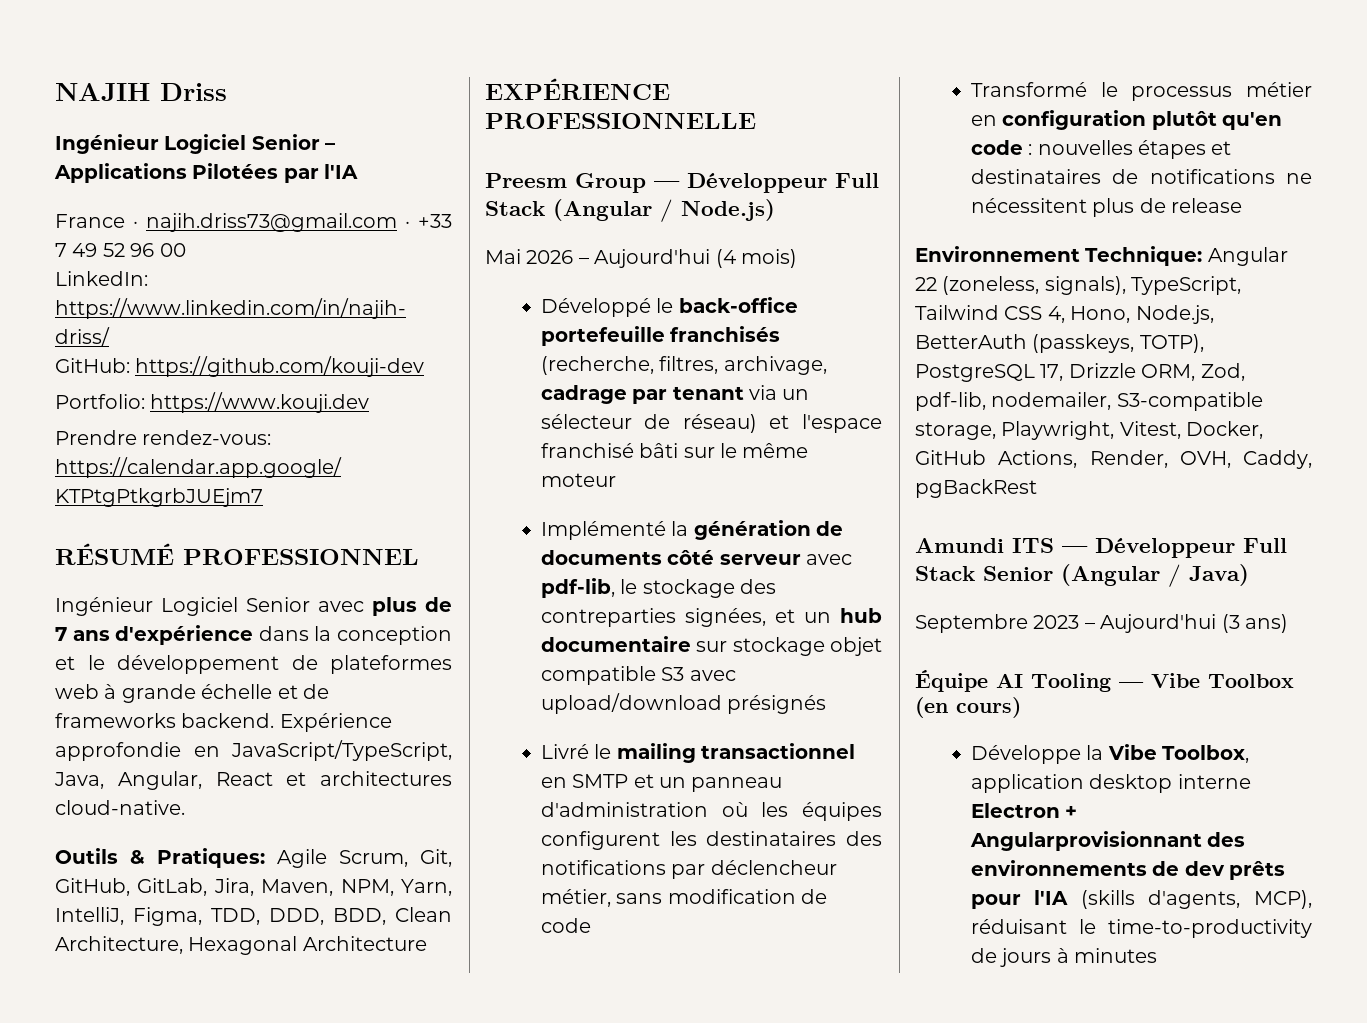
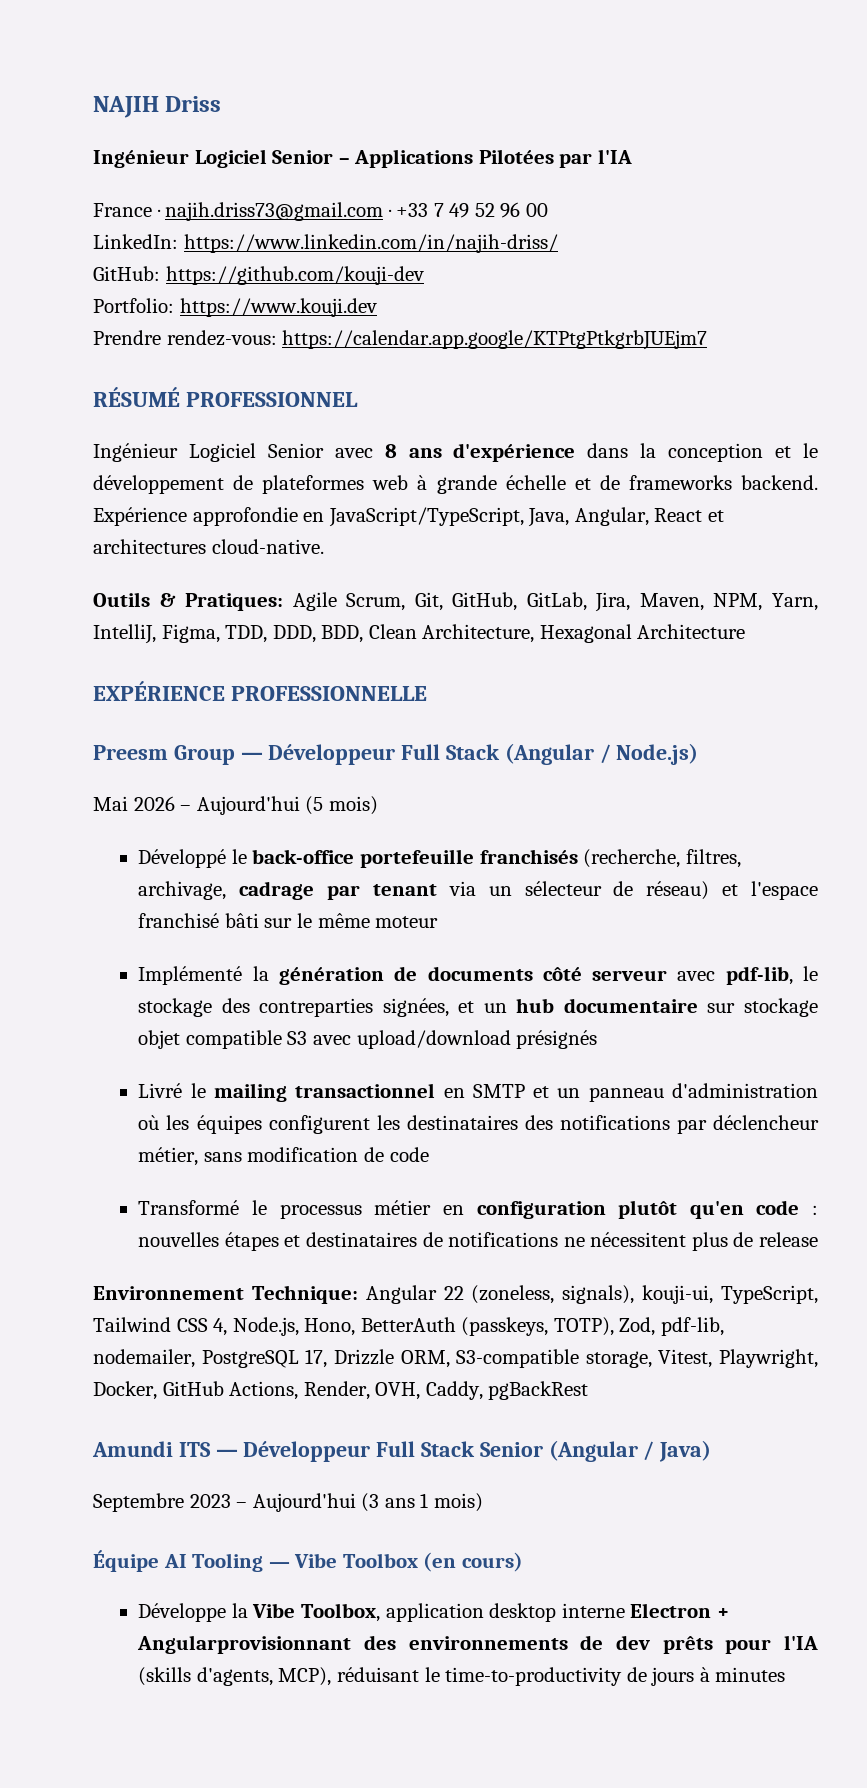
[372,597,452,616] [55,627,67,641] plus de 7 -> [384,444,397,458] 8
[715,249,736,268] (4 -> [305,796,324,815] (5
(1126, 285) none -> [642,1285,714,1304] kouji-ui,
[1070,305,1214,324] Hono, Node.js, -> [232,1317,356,1336] Node.js, Hono,
(1204, 343) none -> [619,1317,724,1336] [93,1349,195,1368] Zod, pdf-lib, nodemailer,
[1200,363,1245,381] [915,392,1263,411] [915,421,1181,440] Zod, pdf-lib, nodemailer, S3-compatible storage, Playwright, Vitest, -> [456,1349,818,1368] S3-compatible storage, Vitest, Playwright,
[1245,614,1288,633] ans) -> [384,1493,483,1512] ans 1 mois)

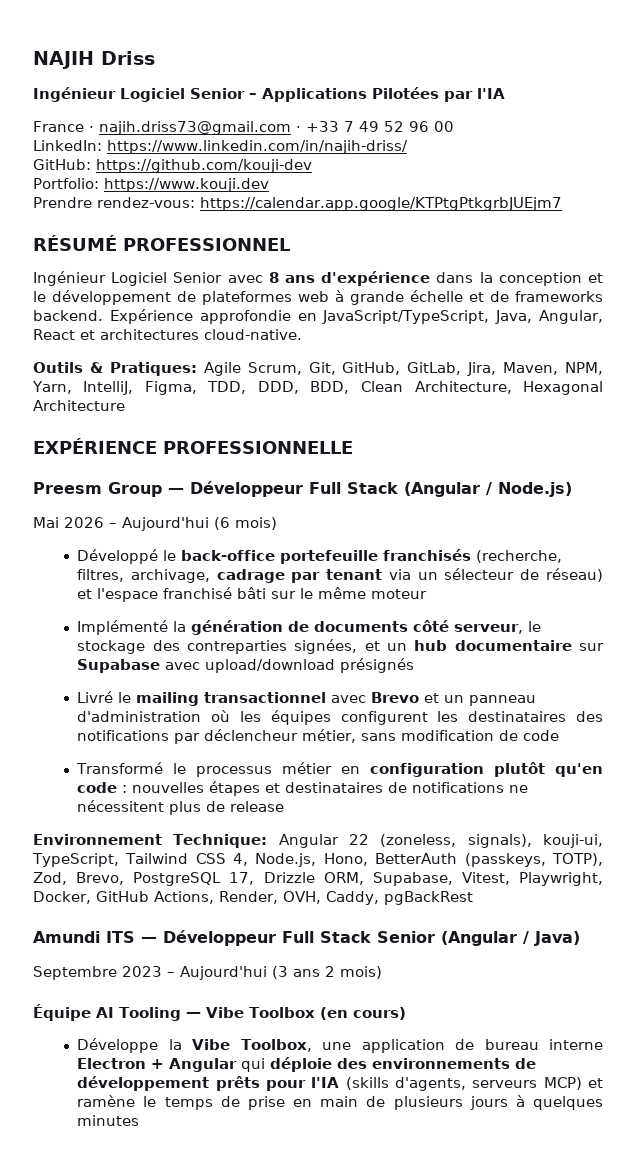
[305,796,324,815] (5 -> [214,517,230,530] (6
[592,966,793,985] serveur avec pdf-lib, -> [454,624,524,634] serveur,
[744,998,818,1017] [138,1030,308,1049] stockage objet compatible S3 -> [77,659,161,673] Supabase
[443,1084,525,1098] en SMTP -> [331,692,420,703] avec Brevo
[660,1317,724,1336] [93,1349,195,1368] pdf-lib, nodemailer, -> [76,872,125,885] Brevo,
[456,1349,652,1368] S3-compatible storage, -> [372,872,453,886] Supabase,
[420,1493,429,1508] 1 -> [325,966,335,977] 2
[385,1603,729,1622] [137,1635,352,1654] application desktop interne Electron + Angularprovisionnant -> [322,1039,603,1053] [77,1057,333,1072] une application de bureau interne Electron + Angular qui déploie
[616,1635,651,1650] dev -> [77,1076,210,1091] développement
[278,1667,647,1686] MCP), réduisant le time-to-productivity de -> [472,1077,603,1090] [77,1095,463,1110] serveurs MCP) et ramène le temps de prise en main de plusieurs
(710, 1674) none -> [533,1096,603,1110] quelques

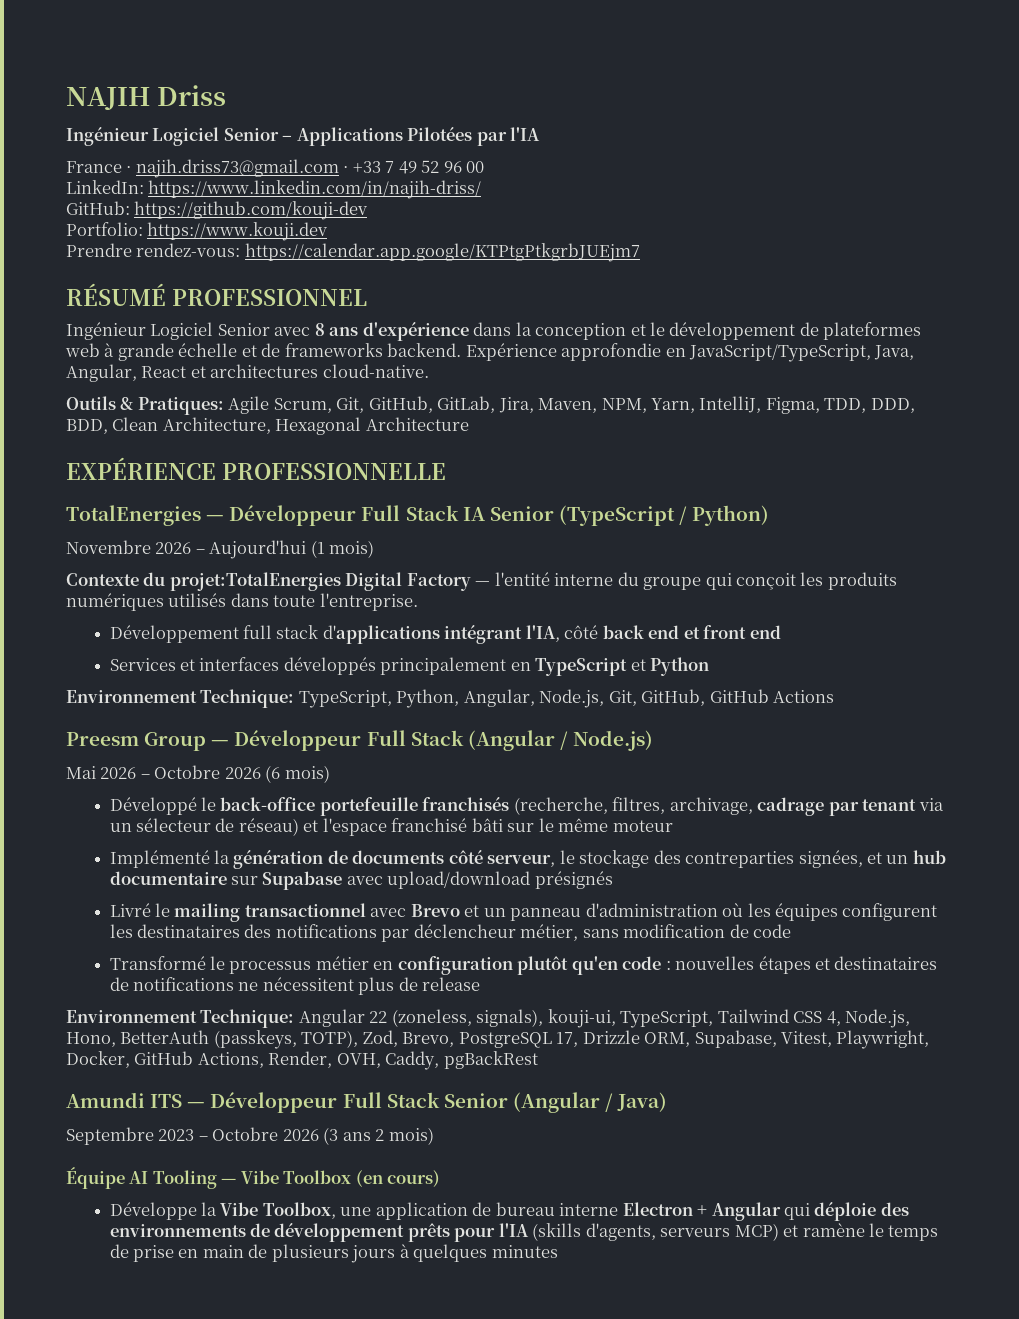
(353, 447) none -> [66,505,770,526] [66,540,375,559] [66,572,897,591] [66,593,418,611] [109,625,781,644] [109,657,710,676] [66,689,835,708] // TotalEnergies — Développeur Full Stack IA Senior (TypeScript / Python) // Novembre 2026 – Aujourd'hui (1 mois) // Contexte du projet:TotalEnergies Digital Factory — l'entité interne du groupe qui conçoit les produits numériques utilisés dans toute l'entreprise. // Développement full stack d'applications intégrant l'IA, côté back end et front end // Services et interfaces développés principalement en TypeScript et Python // Environnement Technique: TypeScript, Python, Angular, Node.js, Git, GitHub, GitHub Actions
[122,517,209,531] Aujourd'hui -> [154,765,261,779] Octobre 2026
[180,966,267,980] Aujourd'hui -> [212,1127,319,1141] Octobre 2026

